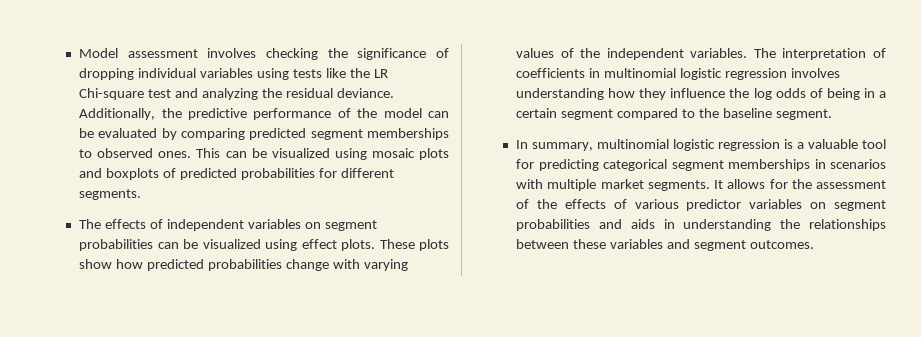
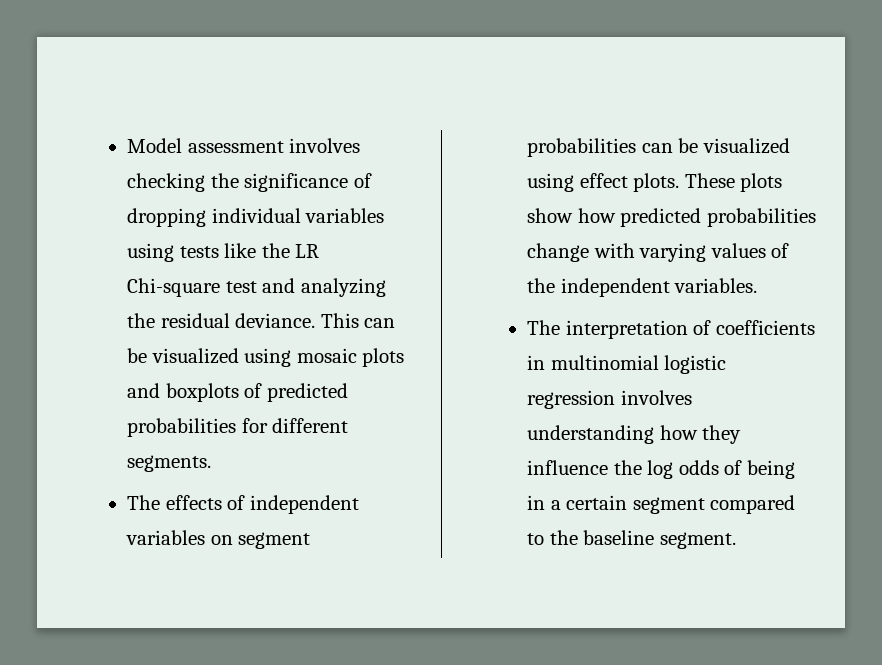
[79,108,450,120] [79,128,450,140] [79,148,192,158] Additionally, the predictive performance of the model can be evaluated by comparing predicted segment memberships to observed ones. -> (316, 320) none
(748, 53) none -> (758, 285) //
[516,139,886,151] [516,159,886,171] [516,179,886,191] [516,199,886,211] [516,219,886,231] [516,239,814,251] // In summary, multinomial logistic regression is a valuable tool for predicting categorical segment memberships in scenarios with multiple market segments. It allows for the assessment of the effects of various predictor variables on segment probabilities and aids in understanding the relationships between these variables and segment outcomes. -> (736, 540) none

